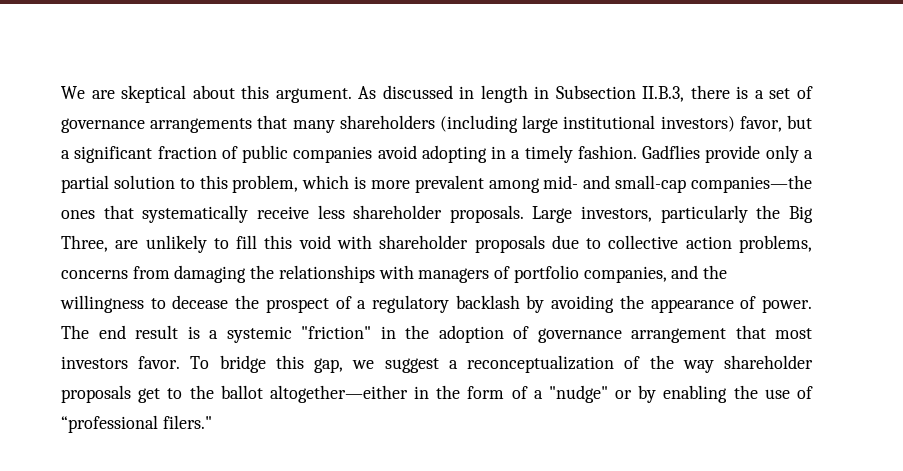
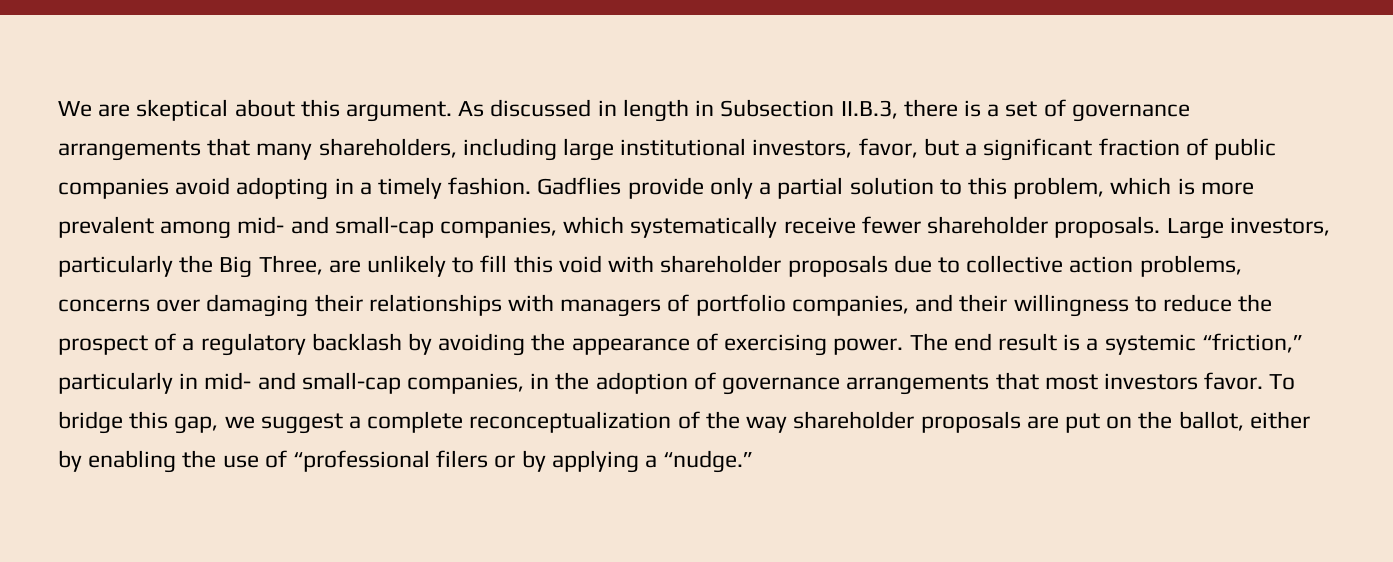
[339,115,518,133] shareholders (including -> [318,138,557,161] shareholders, including
[660,116,735,132] investors) -> [752,139,853,158] investors,
[691,175,812,193] [61,205,134,219] companies—the ones that -> [440,216,625,238] companies, which
[317,205,345,219] less -> [861,216,921,234] fewer
[132,265,275,283] from damaging the -> [156,294,363,317] over damaging their
[702,265,727,279] the -> [959,294,1008,312] their
[172,295,229,309] decease -> [1162,294,1232,312] reduce
(757, 302) none -> [724,334,828,356] exercising
[301,326,371,339] "friction" -> [1201,333,1303,353] [58,372,525,394] “friction,” particularly in mid- and small-cap companies,
[631,328,726,343] arrangement -> [846,374,990,395] arrangements
(458, 364) none -> [367,411,464,433] complete
[138,385,633,403] get to the ballot altogether—either in the form of a "nudge" or -> [1026,411,1310,433] are put on the ballot, either
[162,415,212,429] filers." -> [436,450,754,473] filers or by applying a “nudge.”

